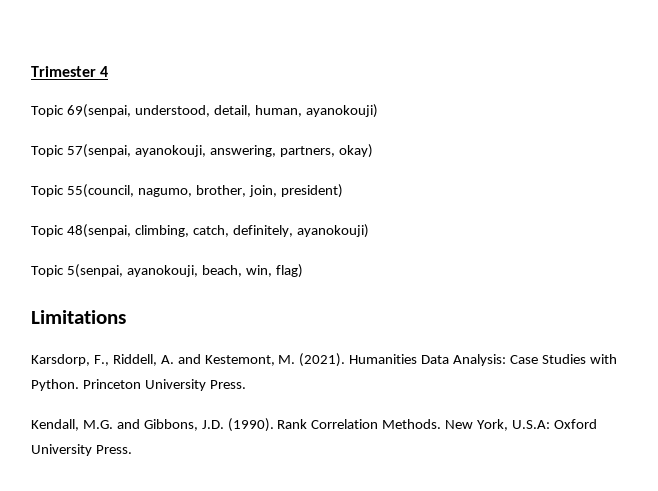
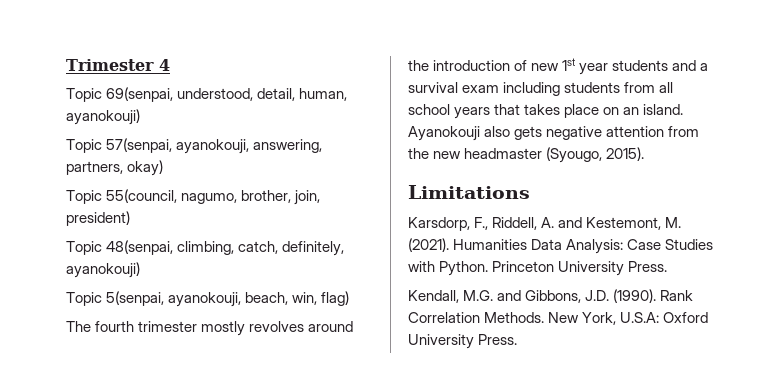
(303, 271) none -> [66,321,354,336] [408,58,709,75] [408,82,674,96] [408,104,684,119] [408,126,700,141] [408,147,645,163] // The fourth trimester mostly revolves around the introduction of new 1st year students and a survival exam including students from all school years that takes place on an island. Ayanokouji also gets negative attention from the new headmaster (Syougo, 2015).

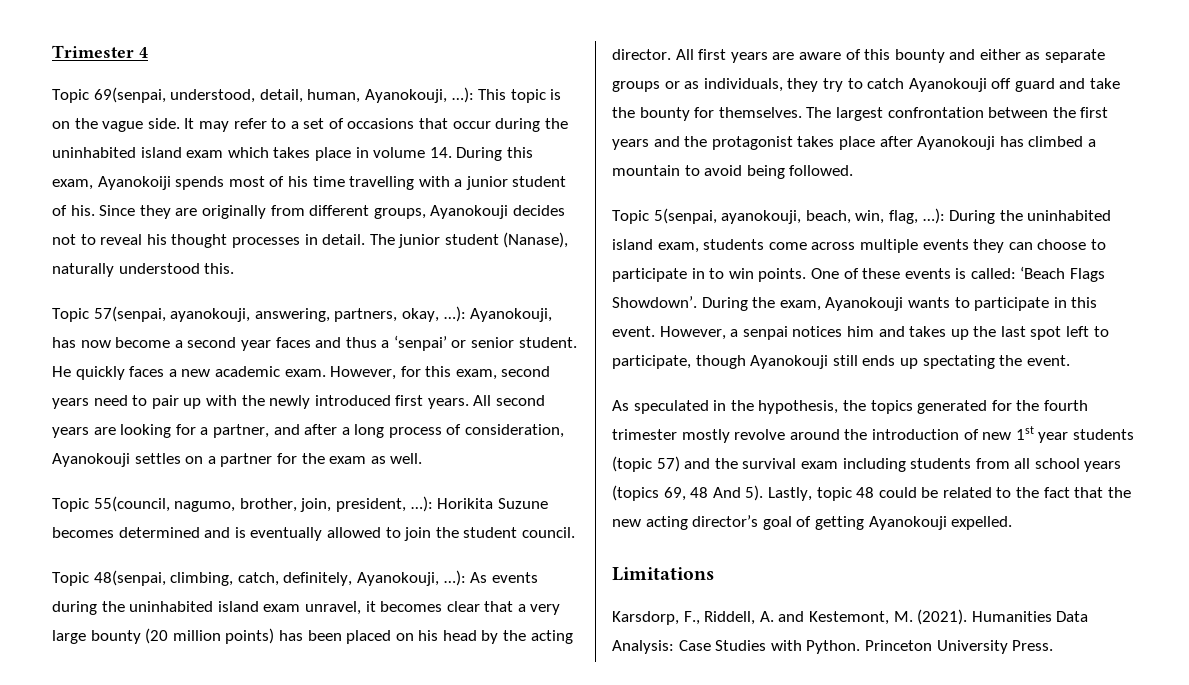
[66,109,140,125] ayanokouji) -> [364,87,562,103] [52,118,568,132] [52,147,533,161] [52,176,567,190] [52,205,565,219] [52,232,569,248] [52,263,235,277] Ayanokouji, …): This topic is on the vague side. It may refer to a set of occasions that occur during the uninhabited island exam which takes place in volume 14. During this exam, Ayanokoiji spends most of his time travelling with a junior student of his. Since they are originally from different groups, Ayanokouji decides not to reveal his thought processes in detail. The junior student (Nanase), naturally understood this.
[127,160,164,176] okay) -> [401,306,553,322] [52,335,577,351] [52,366,551,380] [52,395,546,409] [52,424,565,438] [52,453,423,467] okay, …): Ayanokouji, has now become a second year faces and thus a ‘senpai’ or senior student. He quickly faces a new academic exam. However, for this exam, second years need to pair up with the newly introduced first years. All second years are looking for a partner, and after a long process of consideration, Ayanokouji settles on a partner for the exam as well.
[66,211,130,226] president) -> [335,496,548,512] [52,527,575,541] president, …): Horikita Suzune becomes determined and is eventually allowed to join the student council.
[66,262,140,278] ayanokouji) -> [356,570,538,586] [52,601,561,615] [52,628,573,644] [612,49,1106,63] [612,78,1121,92] [612,107,1109,121] [612,136,1096,150] [612,165,854,179] Ayanokouji, …): As events during the uninhabited island exam unravel, it becomes clear that a very large bounty (20 million points) has been placed on his head by the acting director. All first years are aware of this bounty and either as separate groups or as individuals, they try to catch Ayanokouji off guard and take the bounty for themselves. The largest confrontation between the first years and the protagonist takes place after Ayanokouji has climbed a mountain to avoid being followed.
[321,291,350,306] [66,321,91,332] flag) // The -> [888,208,1112,224] [612,239,1106,253] [612,266,1106,282] [612,296,1098,311] [612,326,1109,340] [612,355,1070,369] [612,400,1040,414] flag, …): During the uninhabited island exam, students come across multiple events they can choose to participate in to win points. One of these events is called: ‘Beach Flags Showdown’. During the exam, Ayanokouji wants to participate in this event. However, a senpai notices him and takes up the last spot left to participate, though Ayanokouji still ends up spectating the event. // As speculated in the hypothesis, the topics generated for the
[249,321,305,332] revolves -> [734,429,786,440] revolve
[672,60,709,71] and a -> [612,456,738,472] (topic 57) and the
[494,104,684,118] [408,126,700,141] [408,147,645,163] that takes place on an island. Ayanokouji also gets negative attention from the new headmaster (Syougo, 2015). -> [612,485,1131,501] [612,515,1013,530] (topics 69, 48 And 5). Lastly, topic 48 could be related to the fact that the new acting director’s goal of getting Ayanokouji expelled.
[408,289,694,303] [408,312,709,325] [408,334,518,349] // Kendall, M.G. and Gibbons, J.D. (1990). Rank Correlation Methods. New York, U.S.A: Oxford University Press. -> (1054, 645) none

